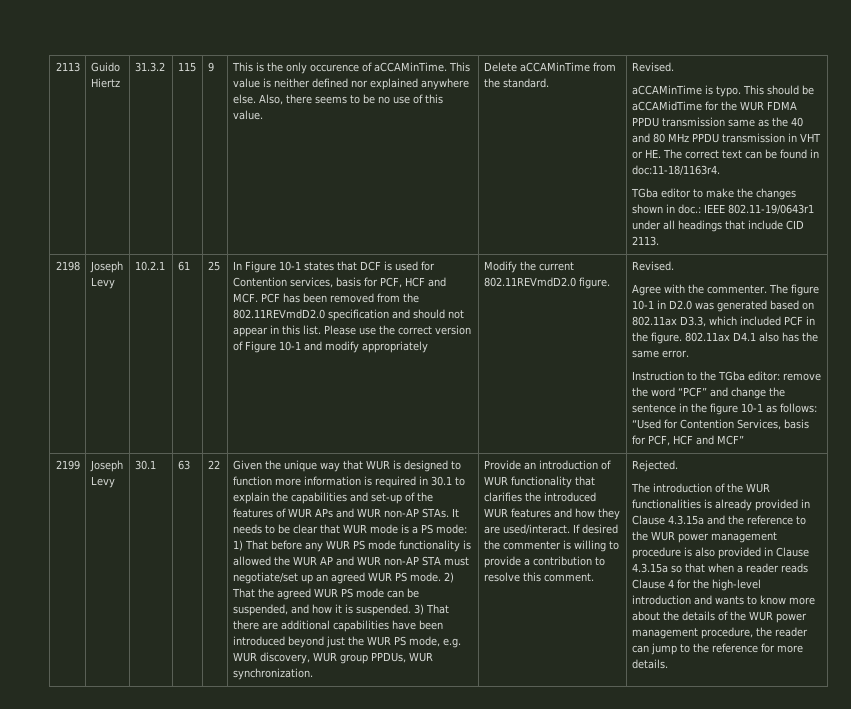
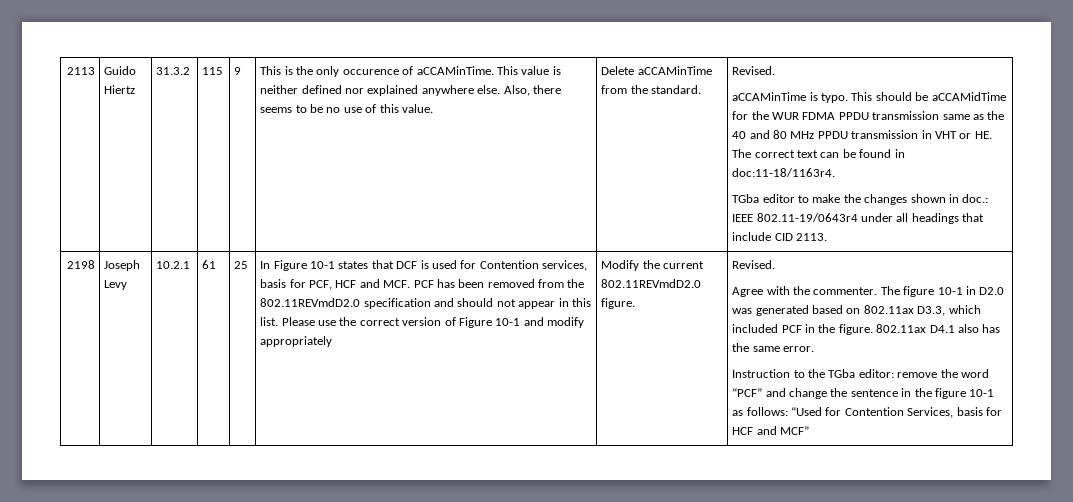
[727,204,814,215] 802.11-19/0643r1 -> [756,213,858,222] 802.11-19/0643r4
[647,435,670,446] PCF, -> (1002, 411) none
[56,460,81,470] [89,460,123,472] [90,476,115,488] [134,460,156,470] [177,460,190,470] [207,460,220,469] [232,460,461,472] [232,476,465,488] [232,492,433,504] [232,508,459,518] [232,524,467,534] [232,540,471,552] [232,556,469,566] [232,572,454,584] [231,588,419,600] [232,604,449,616] [232,620,443,632] [232,636,461,648] [232,652,433,664] [232,668,313,680] [483,460,611,470] [483,476,595,488] [483,492,596,502] [483,508,620,520] [483,524,618,535] [483,540,619,552] [483,556,605,568] [483,572,594,582] [631,460,678,472] [630,483,770,493] [631,499,810,511] [631,515,806,525] [631,531,777,543] [631,547,809,559] [631,563,808,573] [631,579,761,591] [631,595,815,605] [631,611,807,623] [631,627,808,639] [631,643,803,655] [631,659,668,669] // 2199 | Joseph Levy | 30.1 | 63 | 22 | Given the unique way that WUR is designed to function more information is required in 30.1 to explain the capabilities and set-up of the features of WUR APs and WUR non-AP STAs. It needs to be clear that WUR mode is a PS mode: 1) That before any WUR PS mode functionality is allowed the WUR AP and WUR non-AP STA must negotiate/set up an agreed WUR PS mode. 2) That the agreed WUR PS mode can be suspended, and how it is suspended. 3) That there are additional capabilities have been introduced beyond just the WUR PS mode, e.g. WUR discovery, WUR group PPDUs, WUR synchronization. | Provide an introduction of WUR functionality that clarifies the introduced WUR features and how they are used/interact. If desired the commenter is willing to provide a contribution to resolve this comment. | Rejected. // The introduction of the WUR functionalities is already provided in Clause 4.3.15a and the reference to the WUR power management procedure is also provided in Clause 4.3.15a so that when a reader reads Clause 4 for the high-level introduction and wants to know more about the details of the WUR power management procedure, the reader can jump to the reference for more details. -> (810, 430) none

